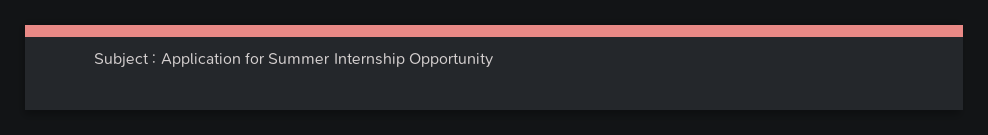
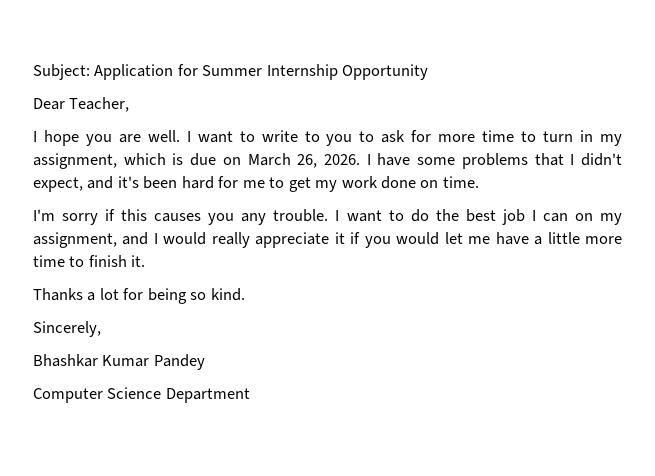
[94,53,157,68] Subject : -> [33,64,90,80] Subject:
(493, 60) none -> [33,97,130,112] [33,130,623,146] [33,153,622,169] [33,176,479,192] [33,209,622,225] [33,232,623,248] [33,255,146,267] [33,288,245,304] [33,321,101,337] [33,354,205,370] [33,387,250,403] // Dear Teacher, // I hope you are well. I want to write to you to ask for more time to turn in my assignment, which is due on March 26, 2026. I have some problems that I didn't expect, and it's been hard for me to get my work done on time. // I'm sorry if this causes you any trouble. I want to do the best job I can on my assignment, and I would really appreciate it if you would let me have a little more time to finish it. // Thanks a lot for being so kind. // Sincerely, // Bhashkar Kumar Pandey // Computer Science Department

